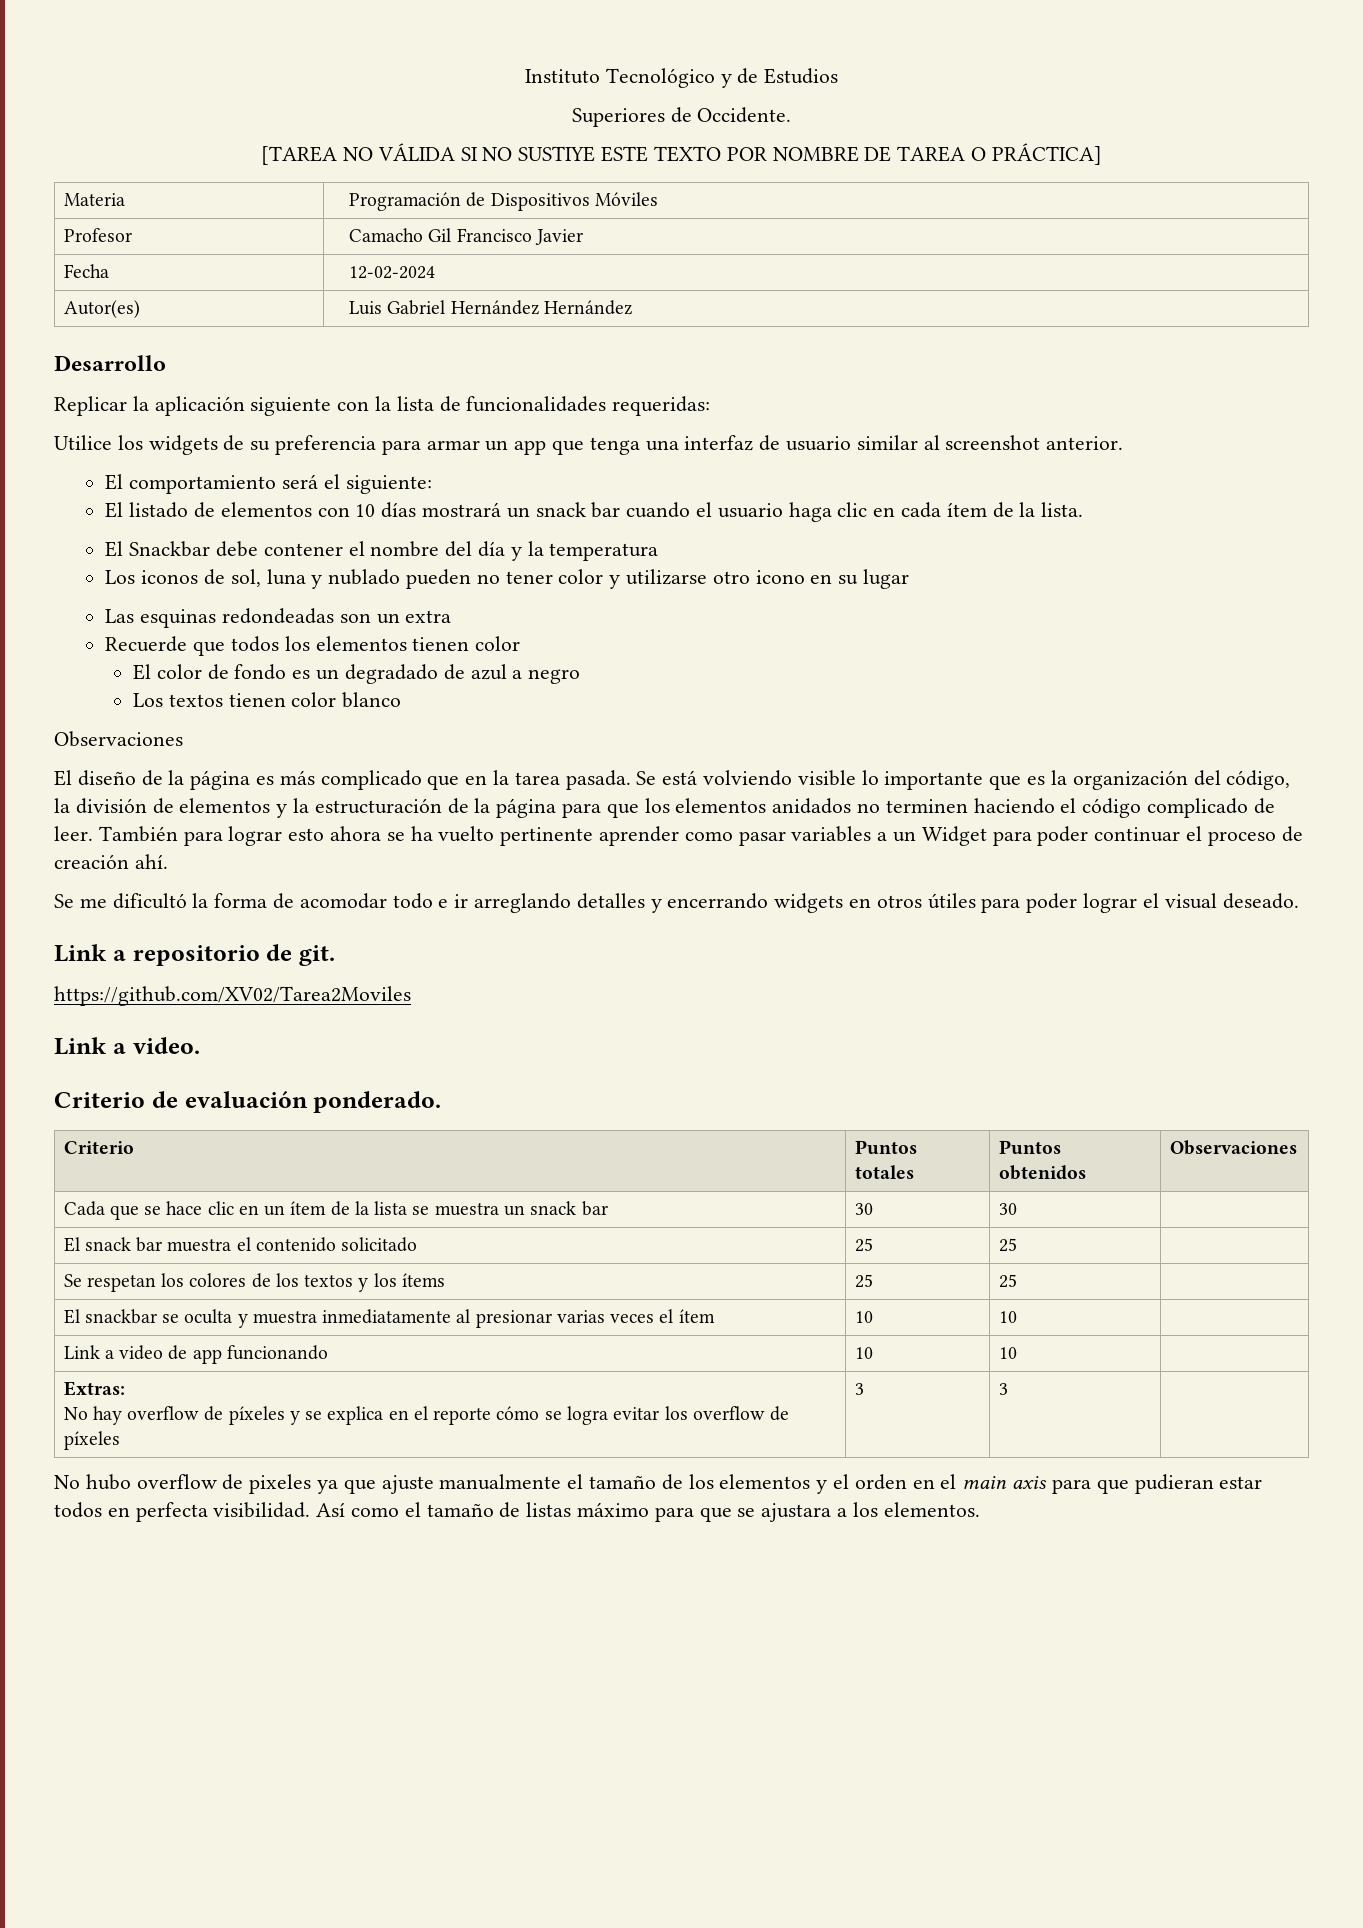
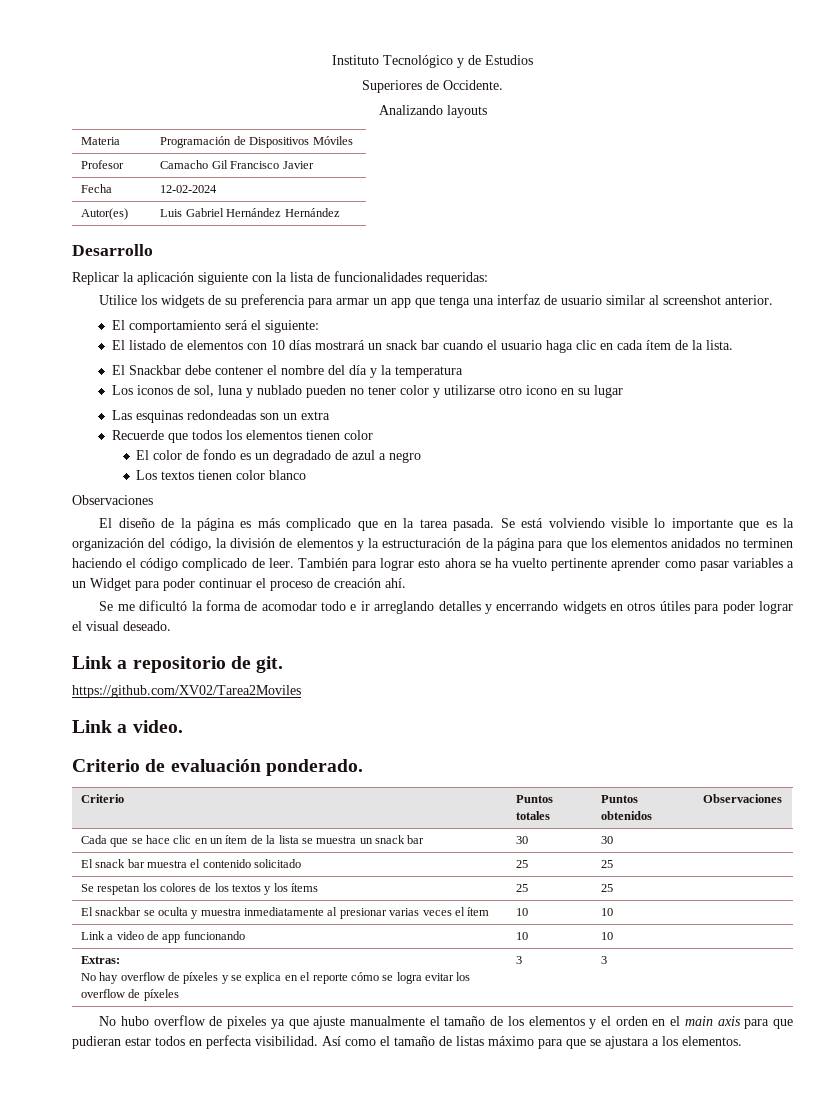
[261,143,1102,165] [TAREA NO VÁLIDA SI NO SUSTIYE ESTE TEXTO POR NOMBRE DE TAREA O PRÁCTICA] -> [378,105,487,118] Analizando layouts

